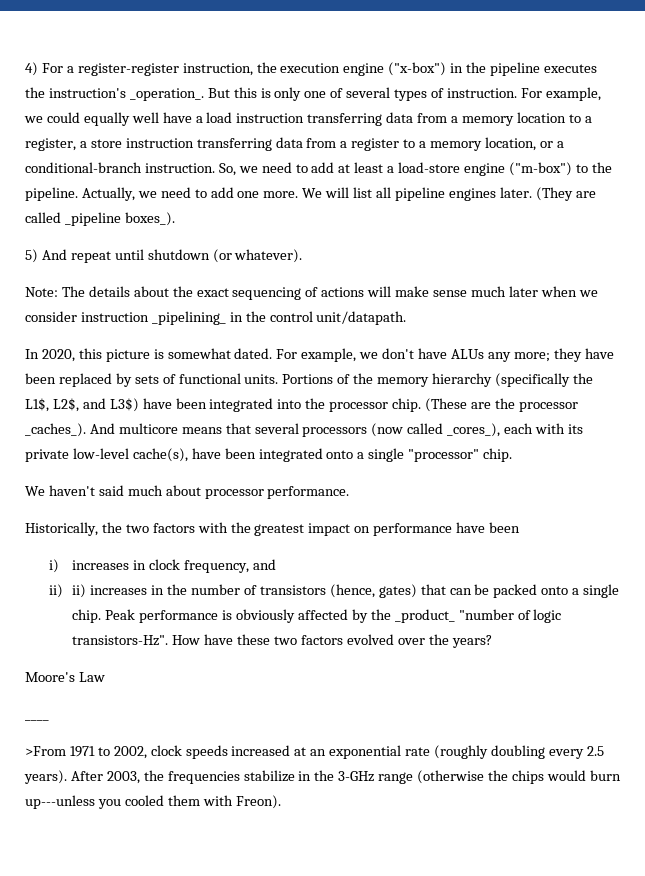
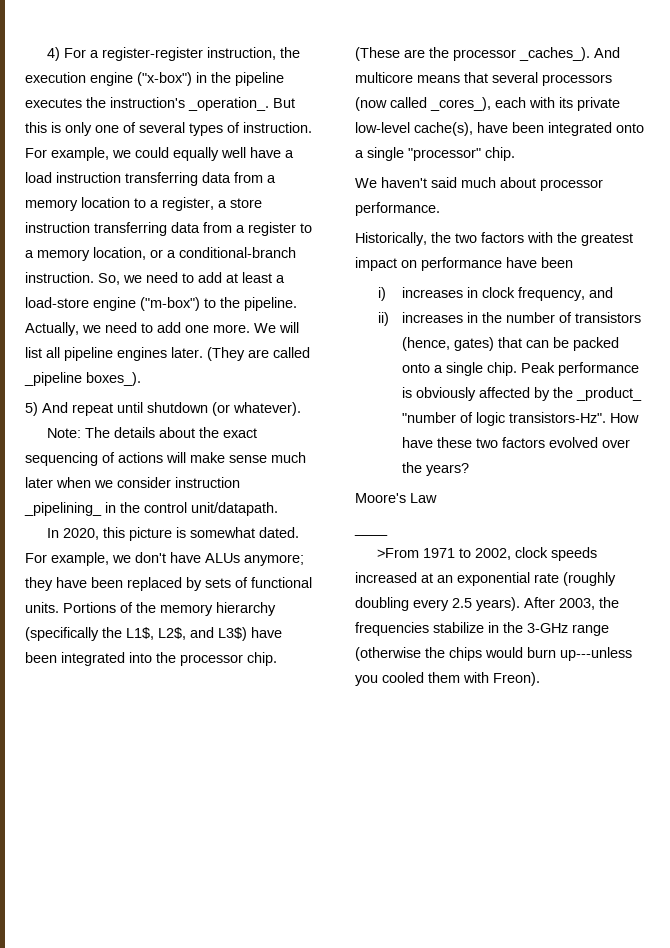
[487,352,550,362] any more; -> [244,554,304,566] anymore;
[72,584,87,598] ii) -> (390, 319) none

